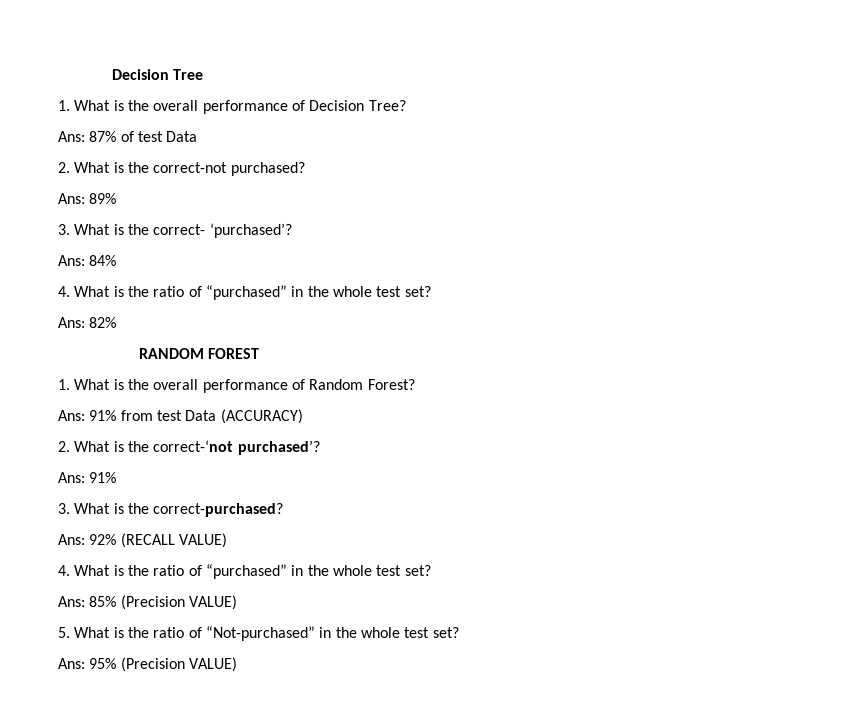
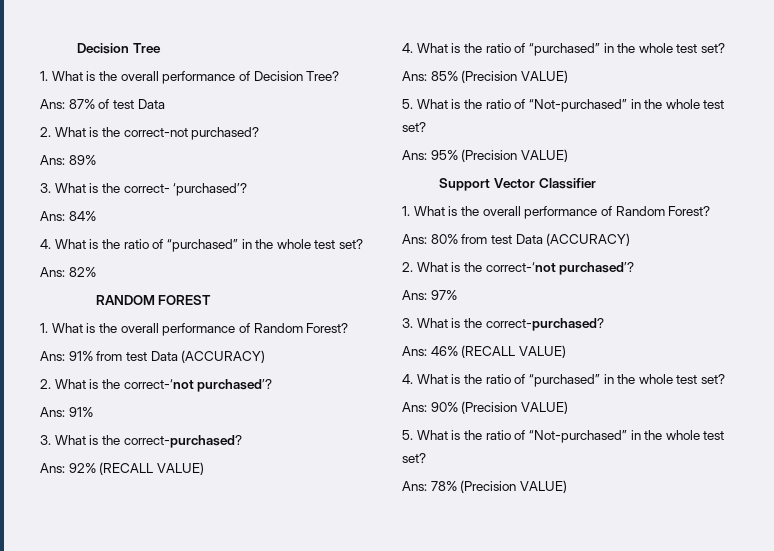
(237, 664) none -> [439,178,596,191] [402,206,711,219] [402,233,631,246] [402,262,635,275] [402,290,457,300] [402,318,604,331] [402,345,566,358] [402,374,726,387] [402,401,568,414] [402,430,725,443] [402,453,426,463] [402,480,567,493] // Support Vector Classifier // 1. What is the overall performance of Random Forest? // Ans: 80% from test Data (ACCURACY) // 2. What is the correct-‘not purchased’? // Ans: 97% // 3. What is the correct-purchased? // Ans: 46% (RECALL VALUE) // 4. What is the ratio of “purchased” in the whole test set? // Ans: 90% (Precision VALUE) // 5. What is the ratio of “Not-purchased” in the whole test set? // Ans: 78% (Precision VALUE)

